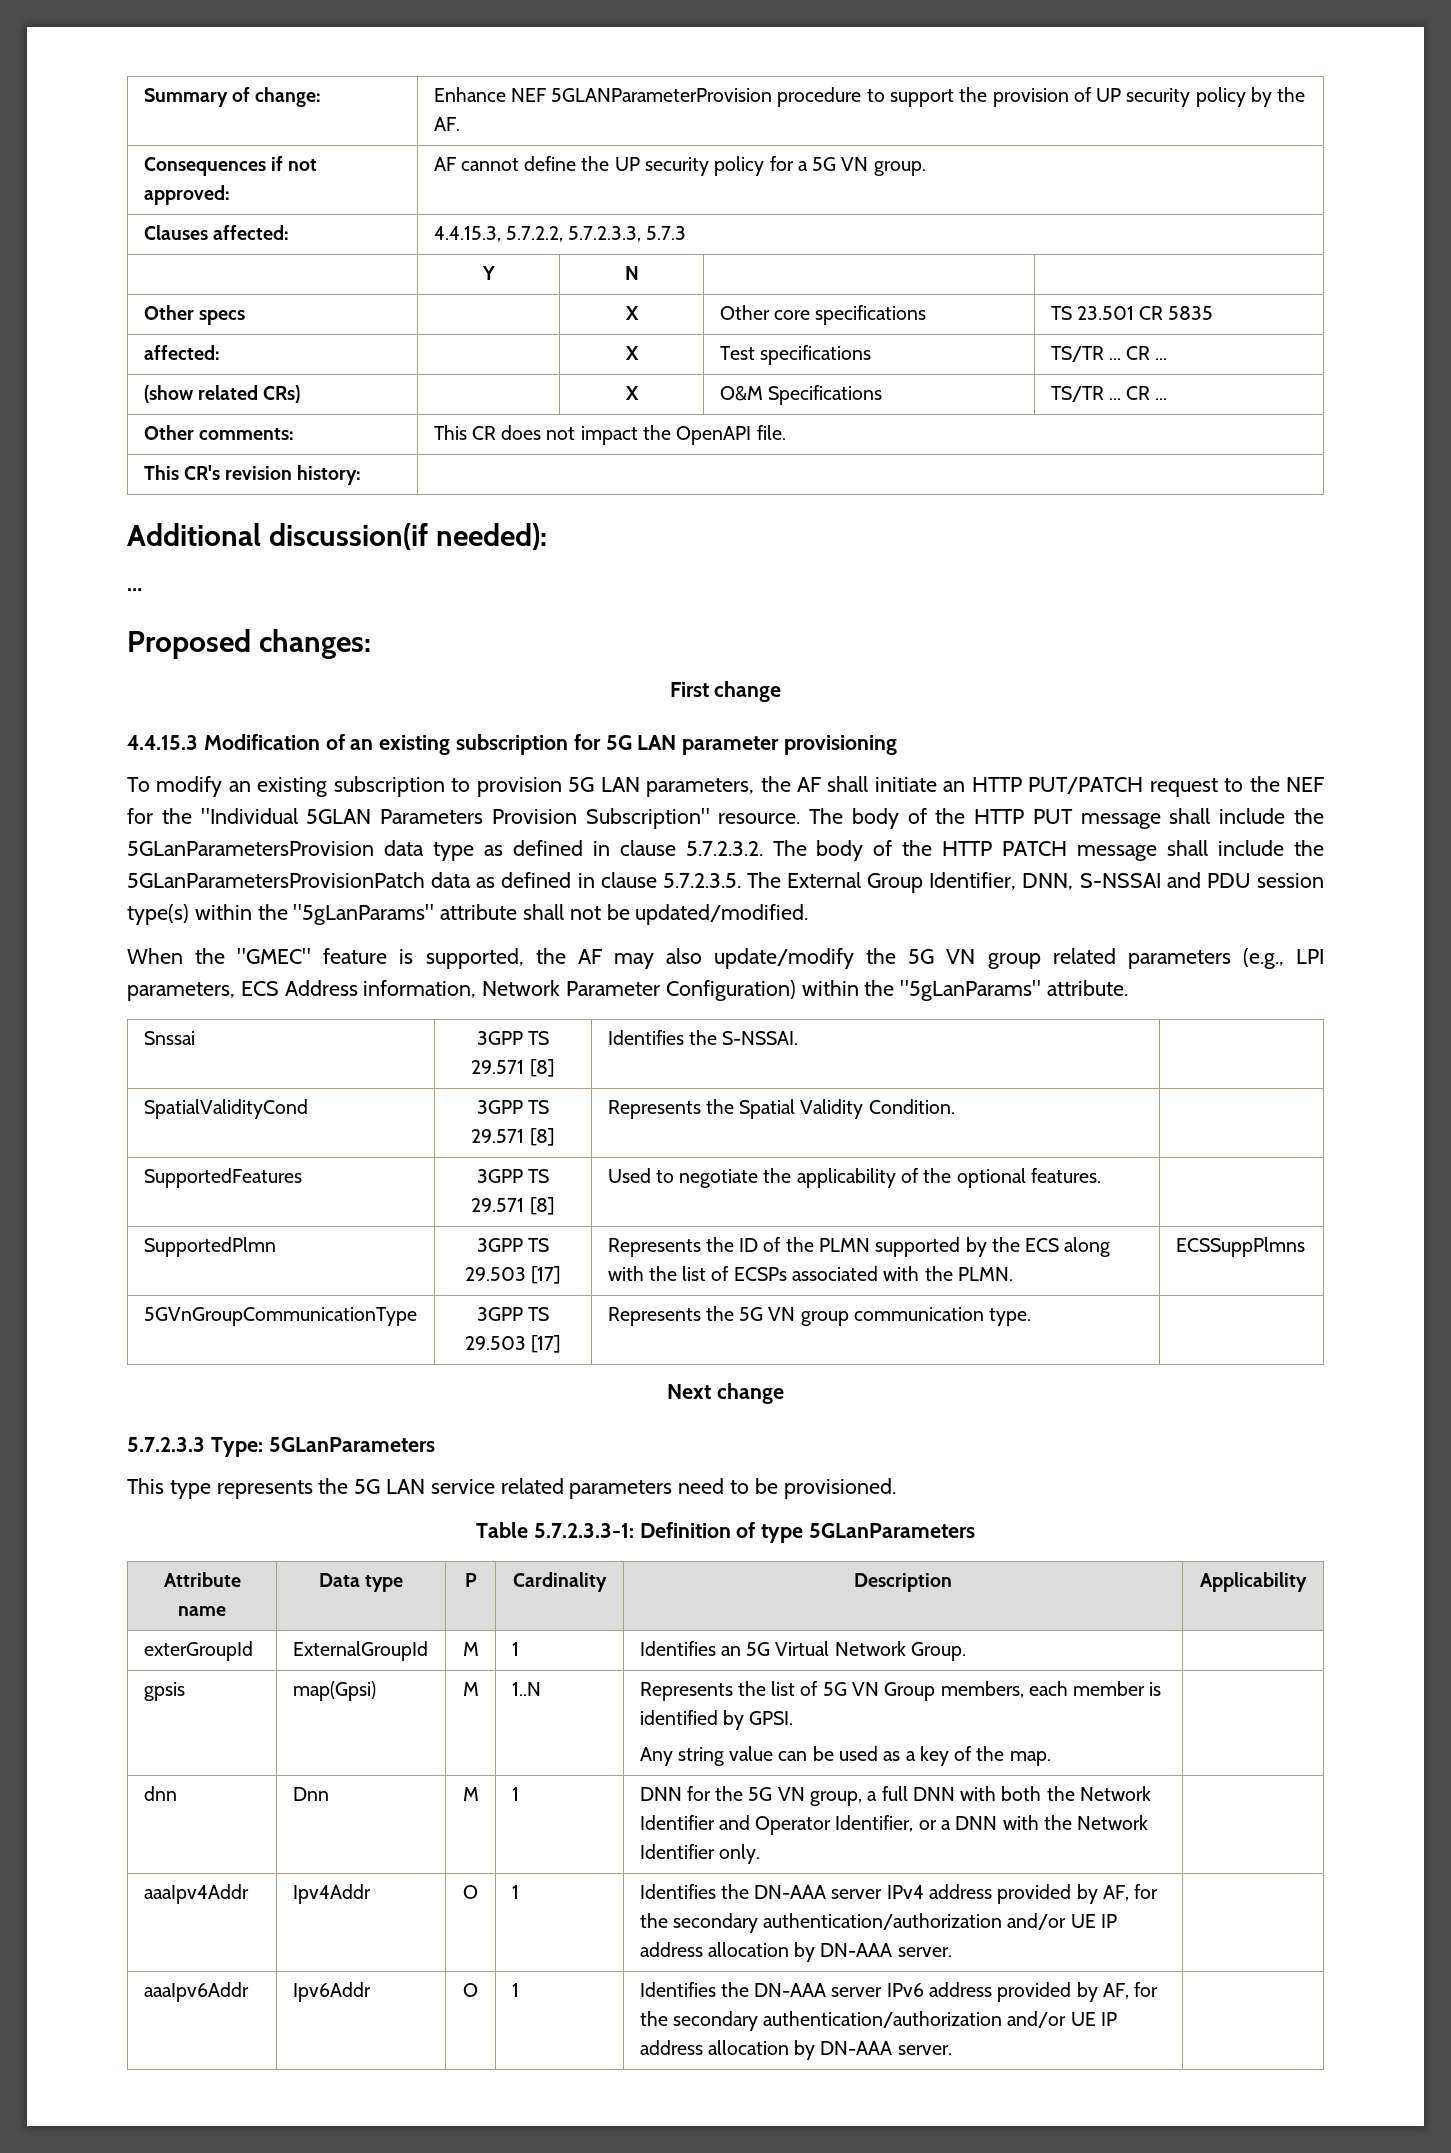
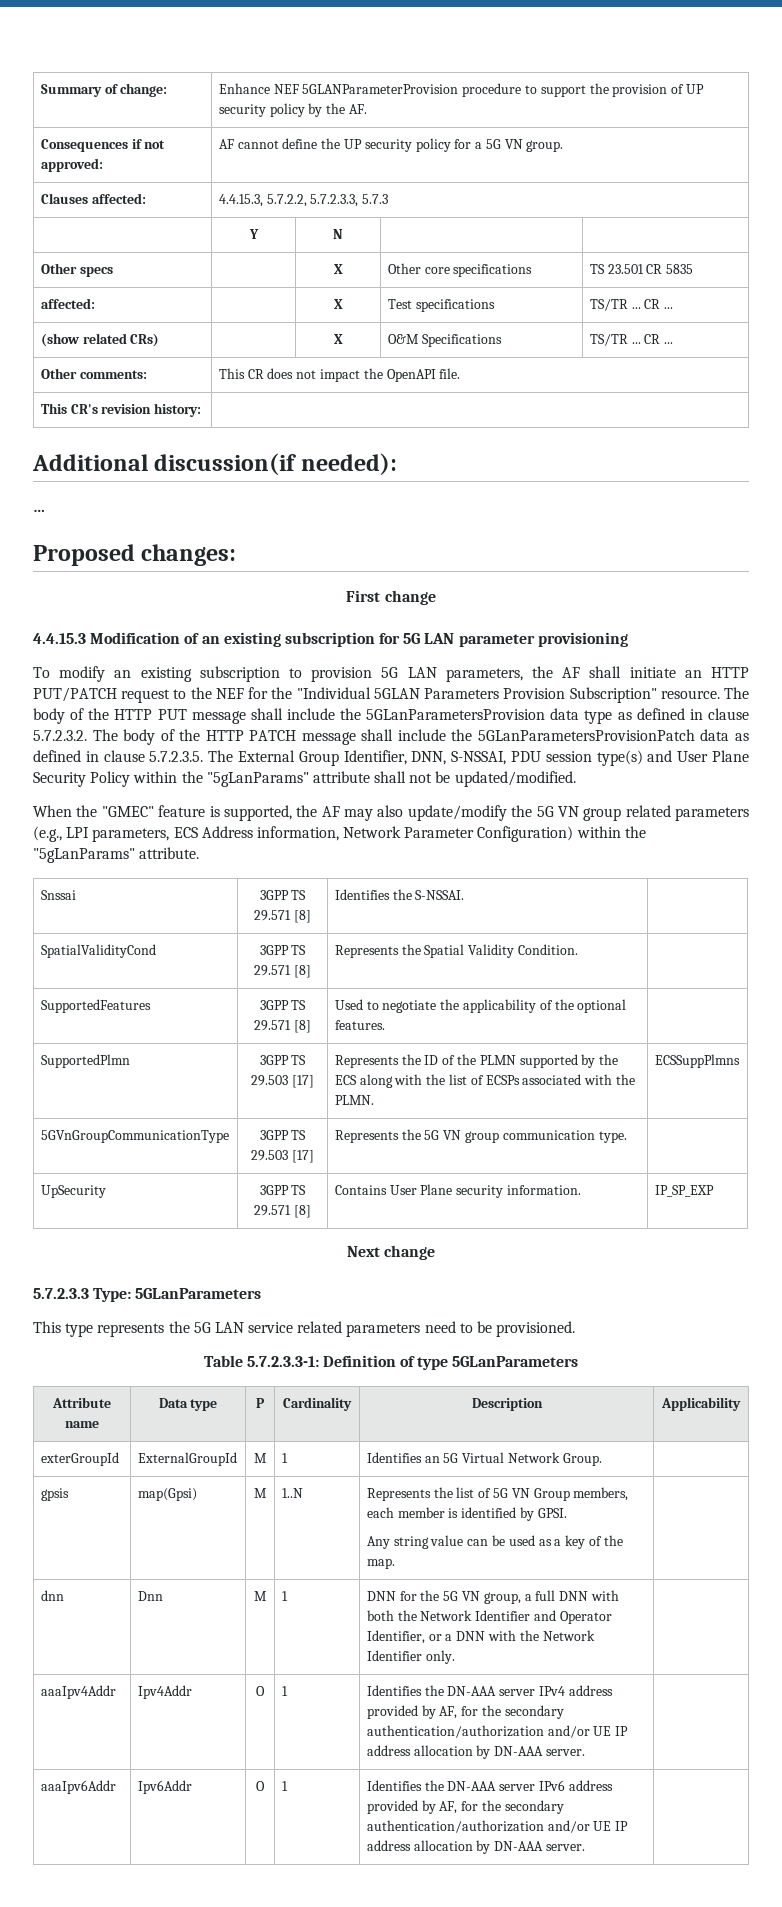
[1079,872,1201,888] S-NSSAI and -> [451,751,507,765] S-NSSAI,
(189, 914) none -> [647,750,749,762] [33,771,131,787] and User Plane Security Policy
(1032, 1317) none -> [40,1185,106,1198] [259,1185,307,1195] [254,1205,311,1218] [334,1184,582,1198] [654,1185,714,1197] // UpSecurity | 3GPP TS 29.571 [8] | Contains User Plane security information. | IP_SP_EXP

